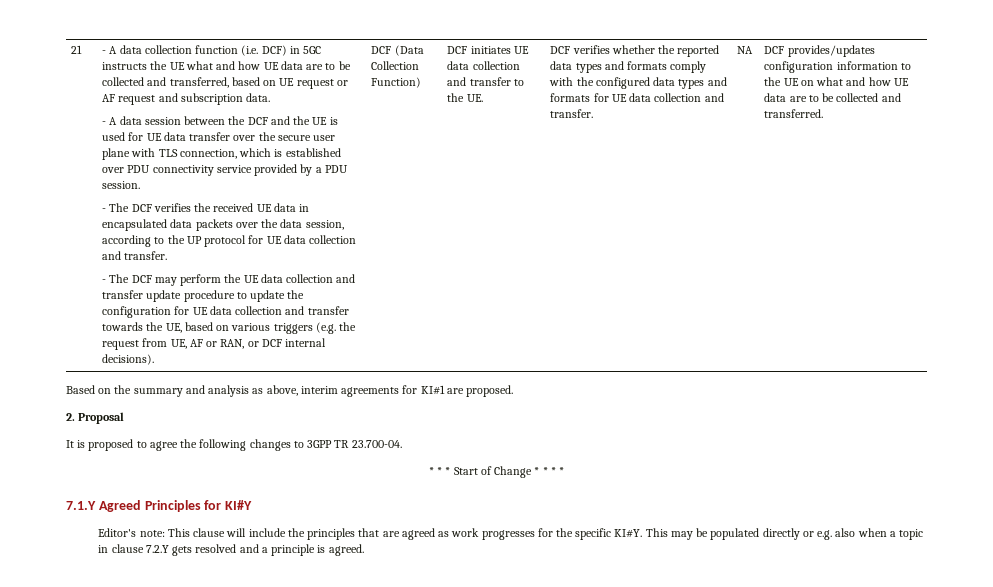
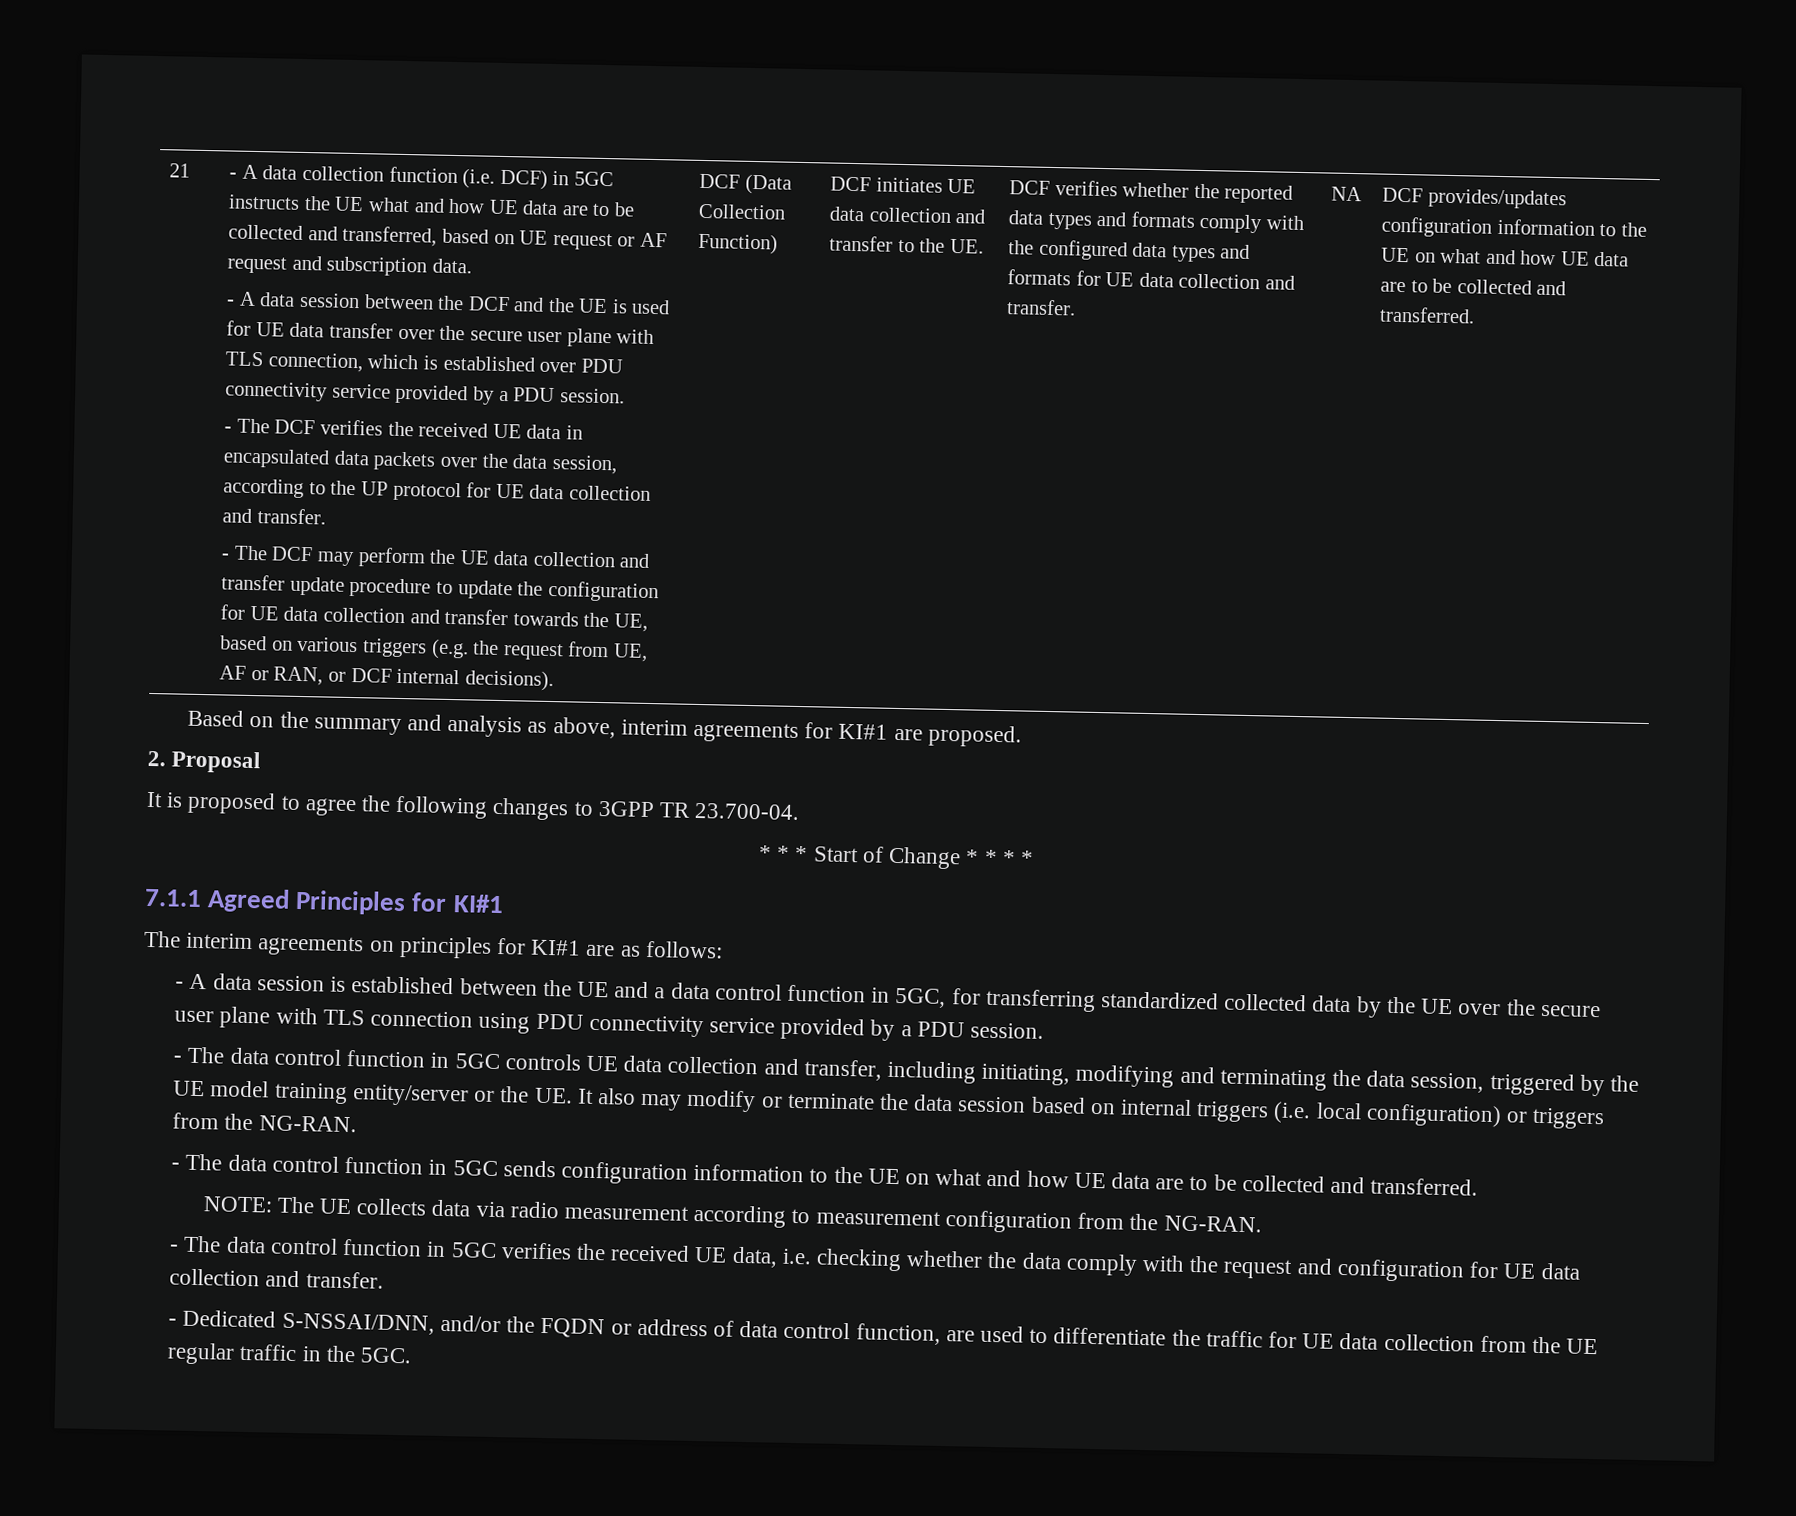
[66,501,96,510] 7.1.Y -> [144,888,202,908] 7.1.1
[225,500,253,510] [98,528,924,540] [98,544,364,556] KI#Y // Editor's note: This clause will include the principles that are agreed as work progresses for the specific KI#Y. This may be populated directly or e.g. also when a topic in clause 7.2.Y gets resolved and a principle is agreed. -> [452,894,504,914] [144,930,723,959] [175,973,1601,1018] [174,1006,1045,1042] [173,1046,1640,1097] [173,1080,1606,1130] [172,1112,357,1133] [171,1153,1479,1196] [202,1196,1262,1234] [169,1235,1580,1283] [169,1268,384,1289] [168,1309,1599,1355] [167,1342,413,1365] KI#1 // The interim agreements on principles for KI#1 are as follows: // - A data session is established between the UE and a data control function in 5GC, for transferring standardized collected data by the UE over the secure user plane with TLS connection using PDU connectivity service provided by a PDU session. // - The data control function in 5GC controls UE data collection and transfer, including initiating, modifying and terminating the data session, triggered by the UE model training entity/server or the UE. It also may modify or terminate the data session based on internal triggers (i.e. local configuration) or triggers from the NG-RAN. // - The data control function in 5GC sends configuration information to the UE on what and how UE data are to be collected and transferred. // NOTE: The UE collects data via radio measurement according to measurement configuration from the NG-RAN. // - The data control function in 5GC verifies the received UE data, i.e. checking whether the data comply with the request and configuration for UE data collection and transfer. // - Dedicated S-NSSAI/DNN, and/or the FQDN or address of data control function, are used to differentiate the traffic for UE data collection from the UE regular traffic in the 5GC.

